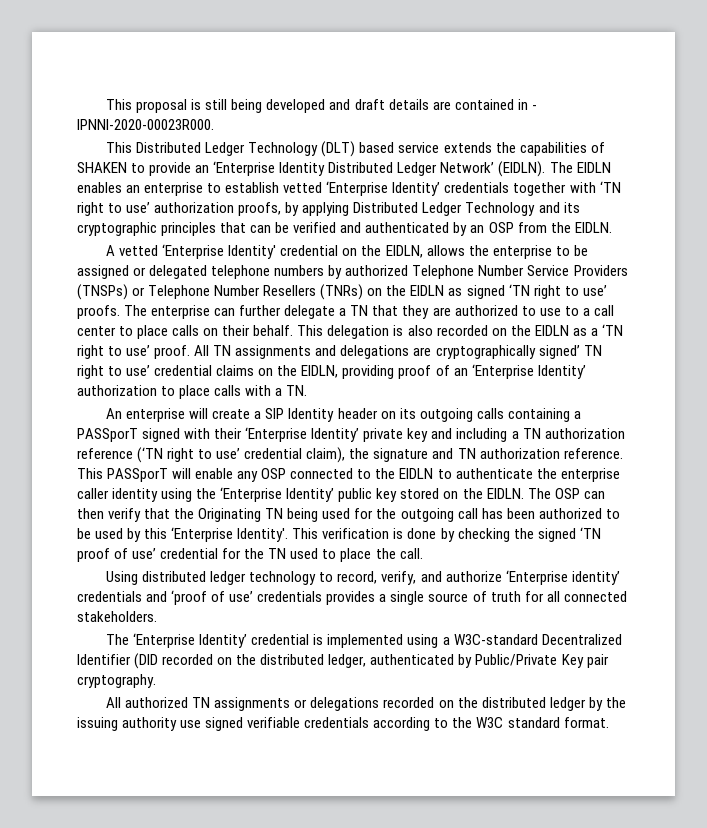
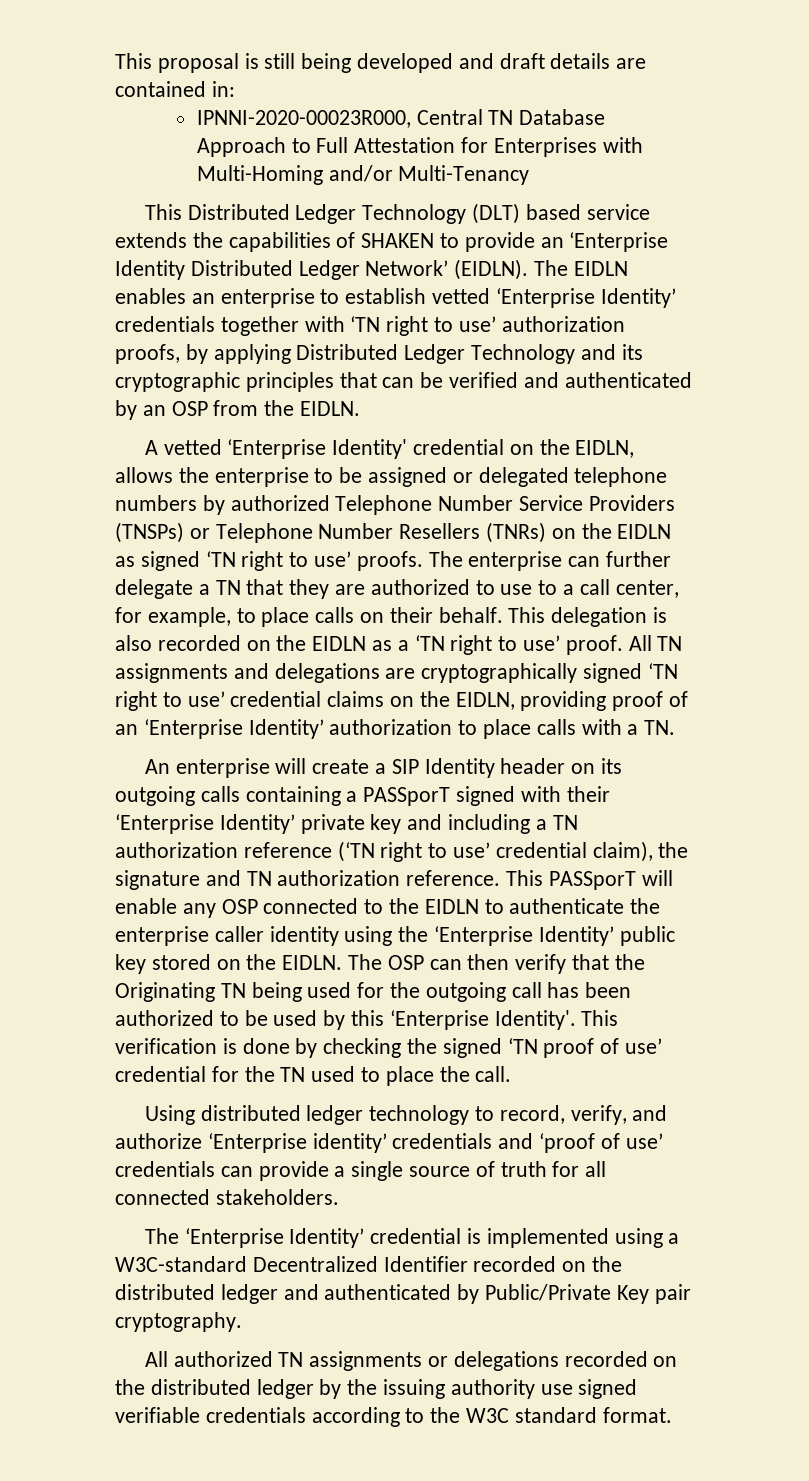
[517,99,537,110] [77,119,214,130] in - IPNNI-2020-00023R000. -> [211,81,235,97] [196,109,606,128] [196,137,643,157] [196,165,530,185] in: // IPNNI-2020-00023R000, Central TN Database Approach to Full Attestation for Enterprises with Multi-Homing and/or Multi-Tenancy
[77,326,116,336] center -> [615,580,679,598] [115,607,231,627] center, for example,
[538,345,602,359] signed’ TN -> [583,663,678,683] signed ‘TN
[326,591,376,605] provides -> [220,1161,329,1181] can provide
[134,653,367,669] (DID recorded on the distributed ledger, -> [473,1256,623,1272] [115,1284,319,1304] recorded on the distributed ledger and

